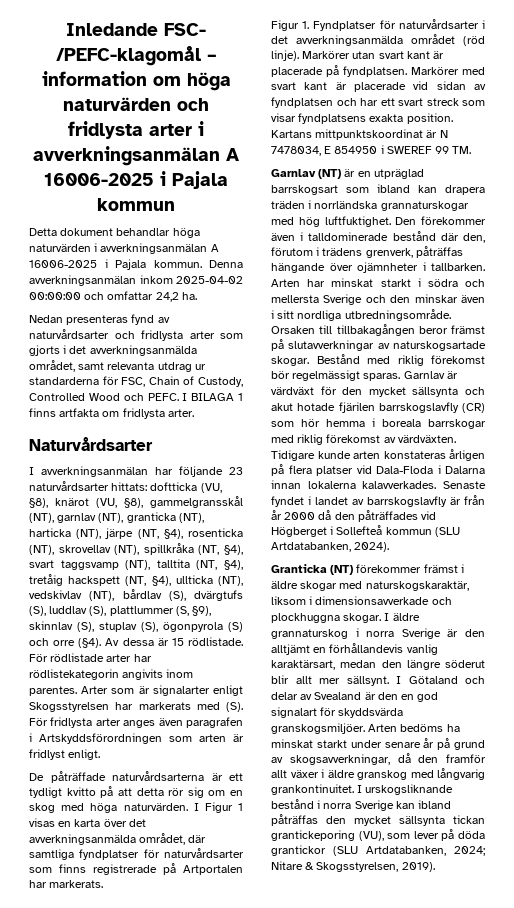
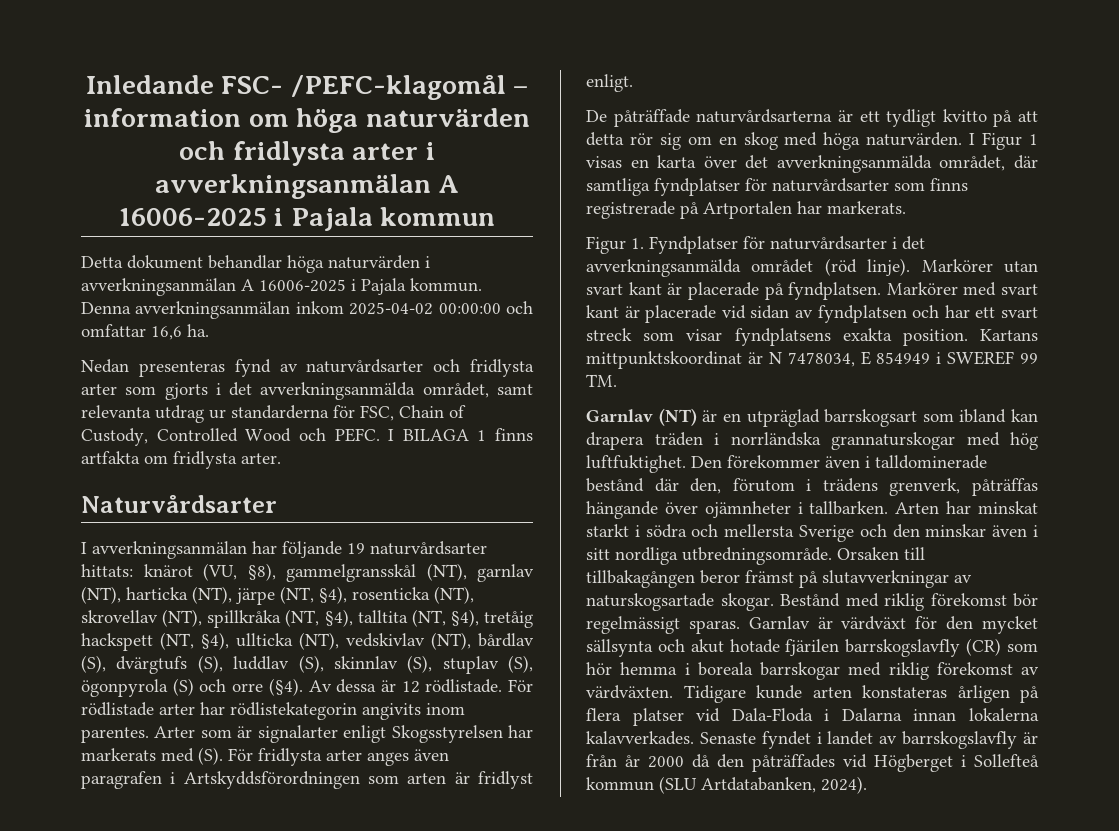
[155,292,179,302] 24,2 -> [151,326,182,340] 16,6
[229,467,243,475] 23 -> [347,543,365,554] 19
[150,482,222,493] [29,498,48,508] doftticka (VU, §8), -> (133, 570) none
[126,512,204,523] granticka (NT), -> (121, 595) none
[29,560,151,570] svart taggsvamp (NT), -> (353, 618) none
[109,606,212,616] plattlummer (S, §9), -> (324, 664) none
[171,638,184,646] 15 -> [401,681,420,693] 12
[334,146,378,154] 854950 -> [876,352,931,364] 854949
[271,564,464,575] [271,581,469,591] [271,596,452,605] [271,613,420,623] [271,628,485,639] [271,643,438,655] [271,660,485,670] [271,675,485,686] [271,692,439,702] [271,707,404,718] [271,723,460,734] [271,738,485,750] [271,753,486,765] [271,768,485,780] [271,784,454,795] [271,799,452,811] [271,814,485,826] [271,829,485,841] [271,845,485,856] [271,861,435,872] // Granticka (NT) förekommer främst i äldre skogar med naturskogskaraktär, liksom i dimensionsavverkade och plockhuggna skogar. I äldre grannaturskog i norra Sverige är den alltjämt en förhållandevis vanlig karaktärsart, medan den längre söderut blir allt mer sällsynt. I Götaland och delar av Svealand är den en god signalart för skyddsvärda granskogsmiljöer. Arten bedöms ha minskat starkt under senare år på grund av skogsavverkningar, då den framför allt växer i äldre granskog med långvarig grankontinuitet. I urskogsliknande bestånd i norra Sverige kan ibland påträffas den mycket sällsynta tickan grantickeporing (VU), som lever på döda grantickor (SLU Artdatabanken, 2024; Nitare & Skogsstyrelsen, 2019). -> (867, 785) none

